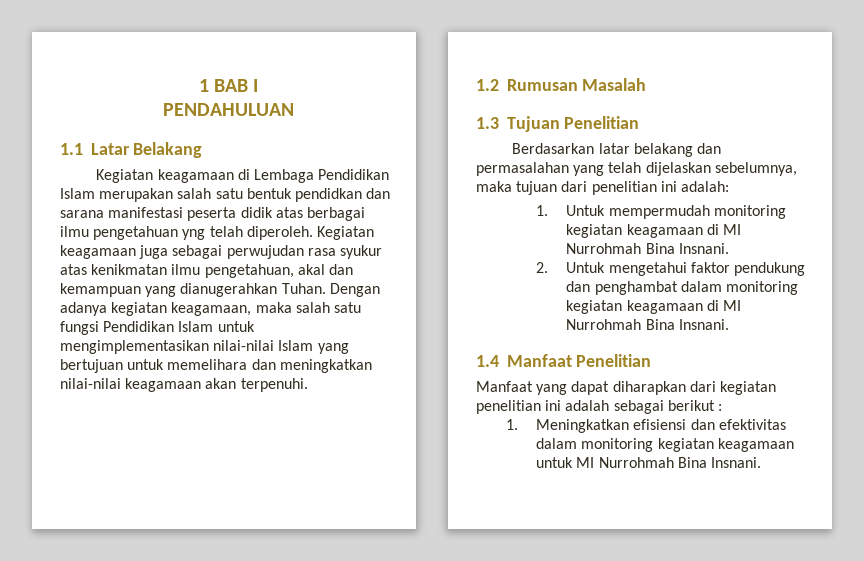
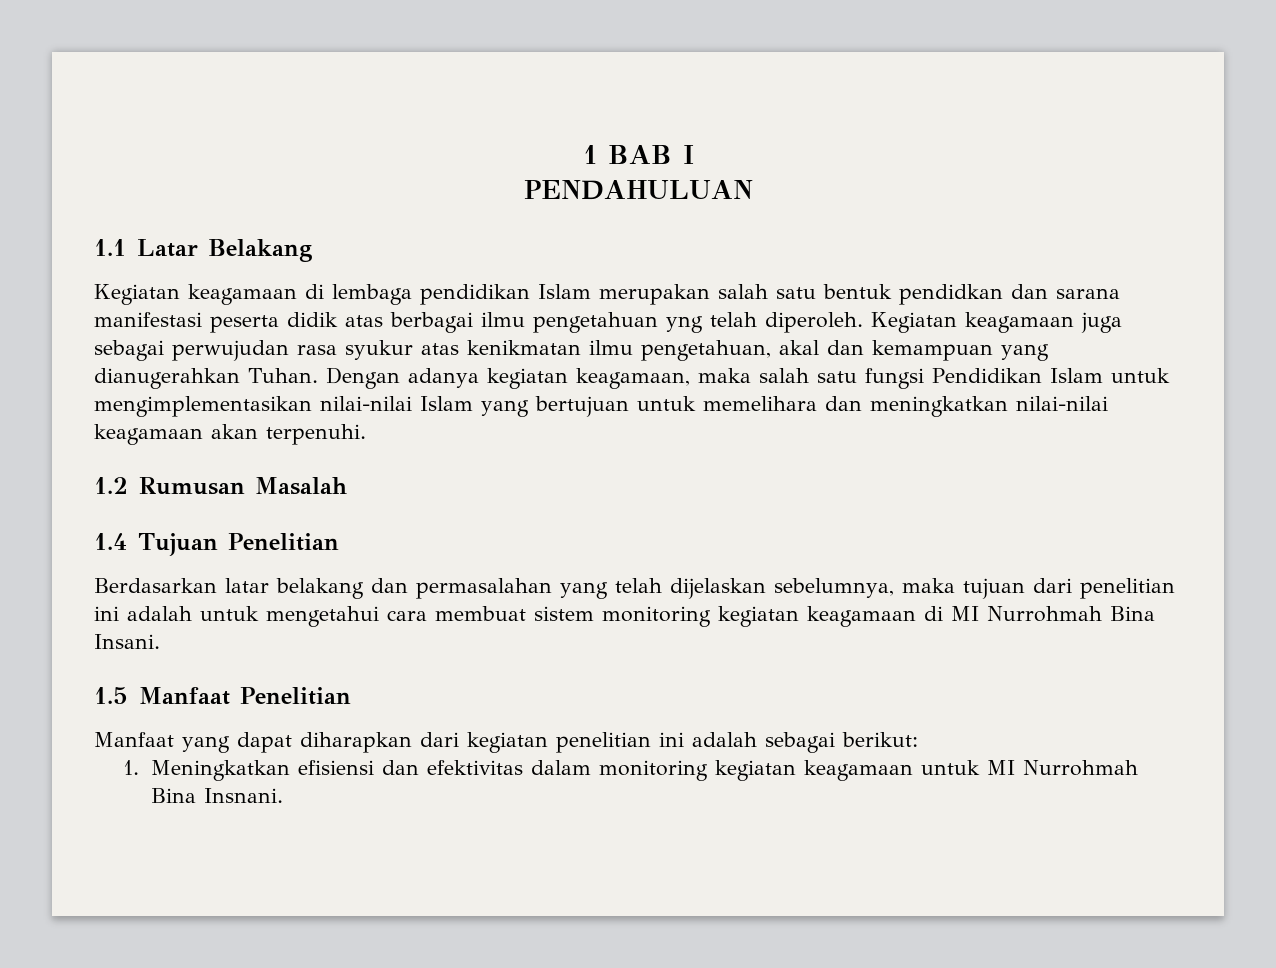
[254,169,390,183] Lembaga Pendidikan -> [332,284,530,305] lembaga pendidikan
[476,117,499,129] 1.3 -> [94,533,127,550] 1.4
[680,181,729,192] [536,205,786,219] [566,224,742,238] [566,243,729,254] [536,262,806,276] [566,281,799,295] [566,300,742,314] [566,319,729,330] [476,355,499,367] adalah: // 1. Untuk mempermudah monitoring kegiatan keagamaan di MI Nurrohmah Bina Insnani. // 2. Untuk mengetahui faktor pendukung dan penghambat dalam monitoring kegiatan keagamaan di MI Nurrohmah Bina Insnani. // 1.4 -> [127,606,1155,627] [94,634,160,649] [94,687,128,704] adalah untuk mengetahui cara membuat sistem monitoring kegiatan keagamaan di MI Nurrohmah Bina Insani. // 1.5
[667,400,722,411] berikut : -> [842,732,918,747] berikut:

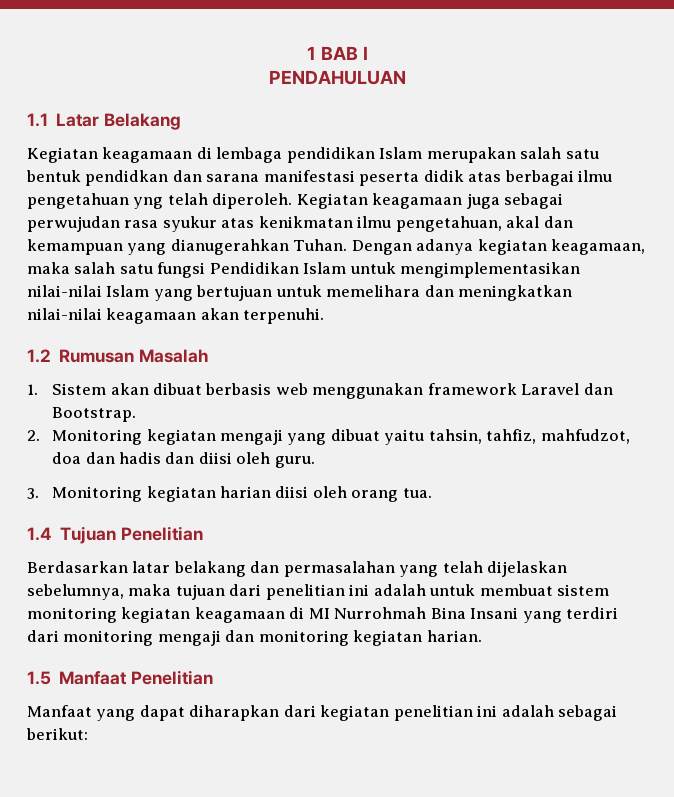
(347, 486) none -> [27,383,613,399] [52,407,137,422] [27,429,630,445] [52,452,315,468] [27,486,432,502] // 1. Sistem akan dibuat berbasis web menggunakan framework Laravel dan Bootstrap. // 2. Monitoring kegiatan mengaji yang dibuat yaitu tahsin, tahfiz, mahfudzot, doa dan hadis dan diisi oleh guru. // 3. Monitoring kegiatan harian diisi oleh orang tua.
[266,606,427,627] mengetahui cara -> (476, 590) none
[94,634,160,649] Insani. -> [470,607,619,623] [27,630,482,646] Insani yang terdiri dari monitoring mengaji dan monitoring kegiatan harian.
[122,760,1139,781] [151,788,284,803] // 1. Meningkatkan efisiensi dan efektivitas dalam monitoring kegiatan keagamaan untuk MI Nurrohmah Bina Insnani. -> (88, 734) none

